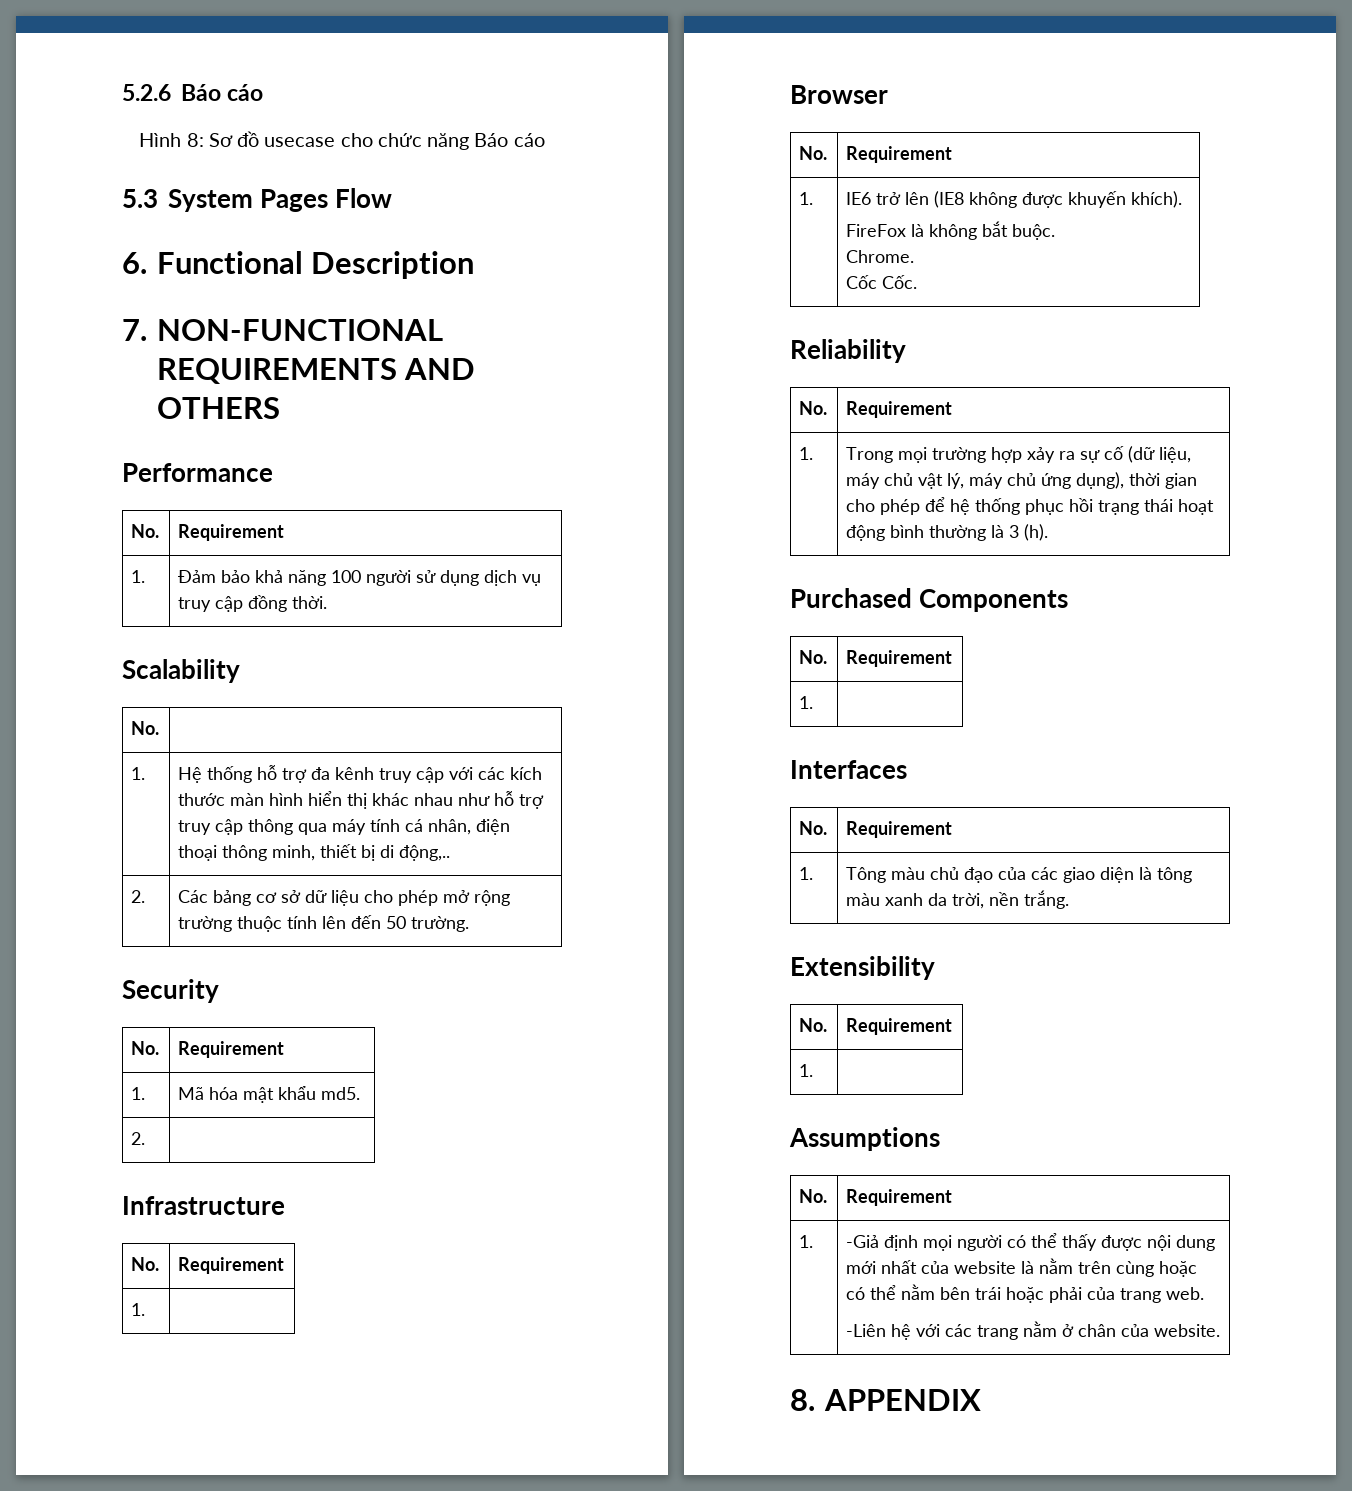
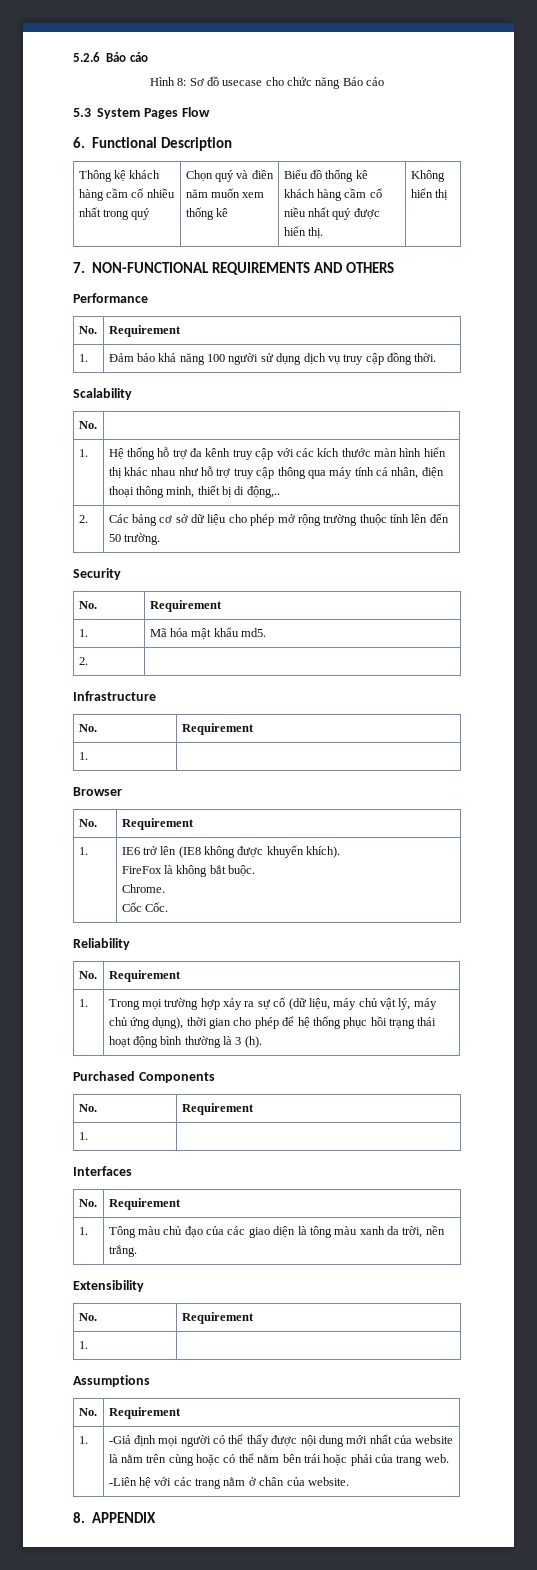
(474, 265) none -> [78,170,161,182] [78,188,175,201] [78,207,151,220] [185,169,274,182] [185,188,265,198] [185,207,228,220] [283,169,368,182] [283,188,383,201] [283,207,380,220] [283,226,323,239] [410,170,445,182] [410,188,448,201] // Thông kệ khách hàng cầm cố nhiều nhất trong quý | Chọn quý và điền năm muốn xem thống kê | Biểu đồ thống kê khách hàng cầm cố niều nhất quý được hiển thị. | Không hiển thị

